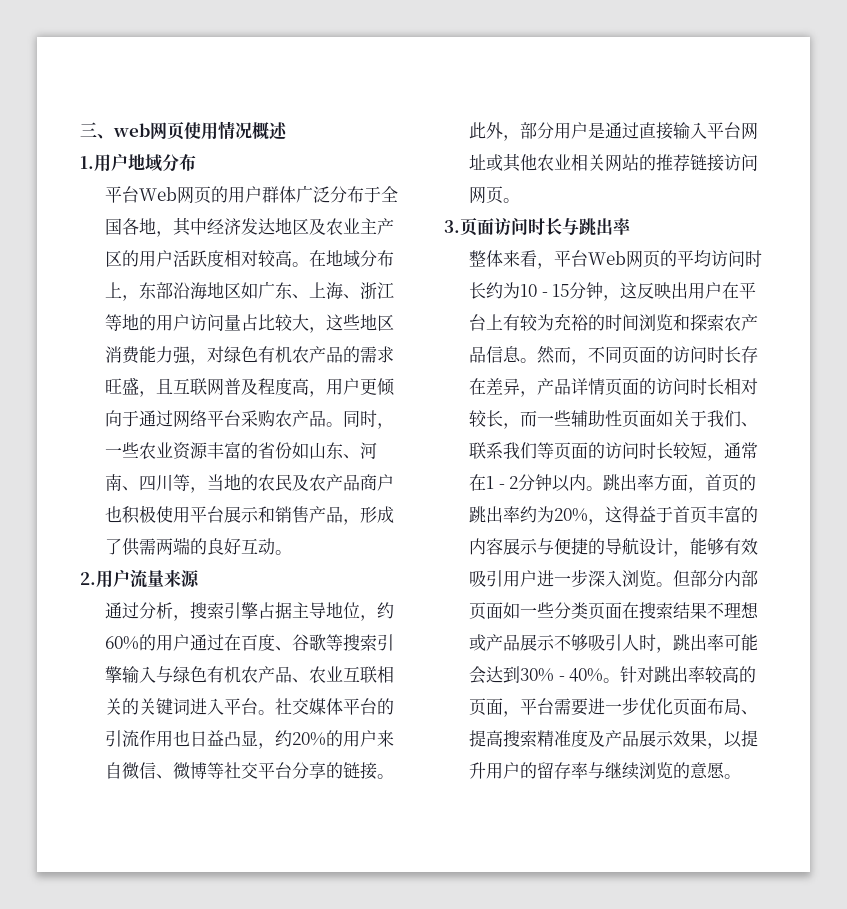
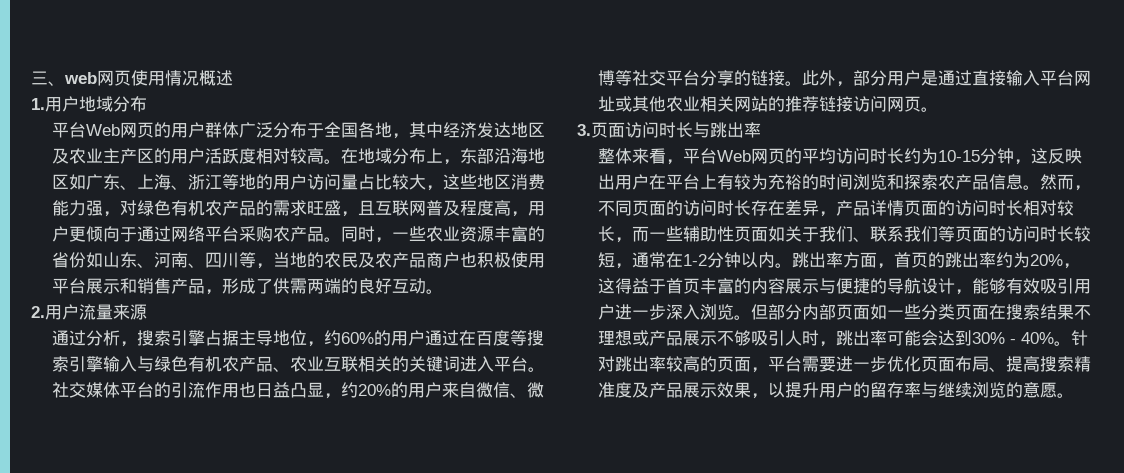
[274,634,326,651] 、谷歌 -> (510, 338) none
[519,284,570,297] 10 - 15 -> [937,150,980,162] 10-15
[485,476,519,489] 1 - 2 -> [682,254,707,266] 1-2

